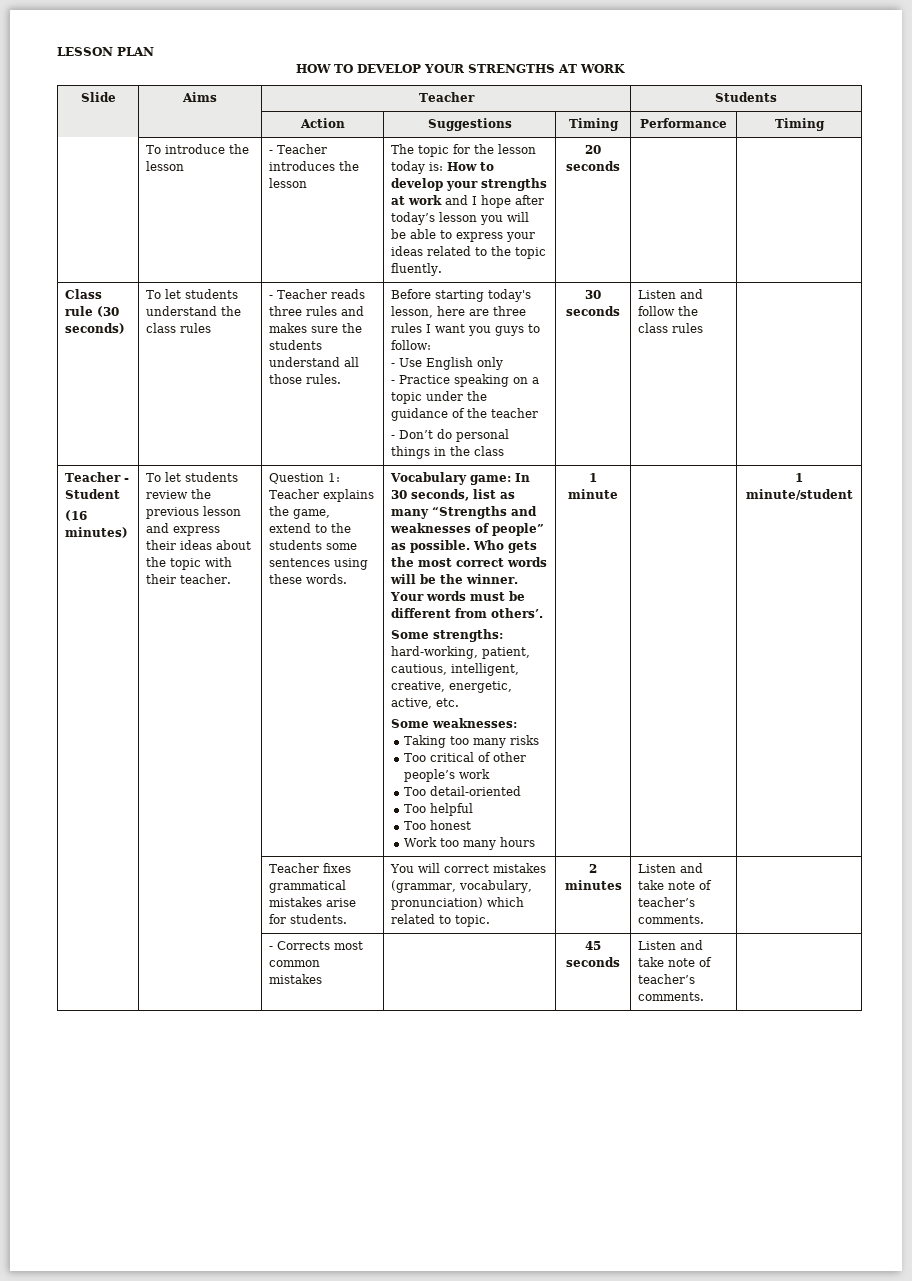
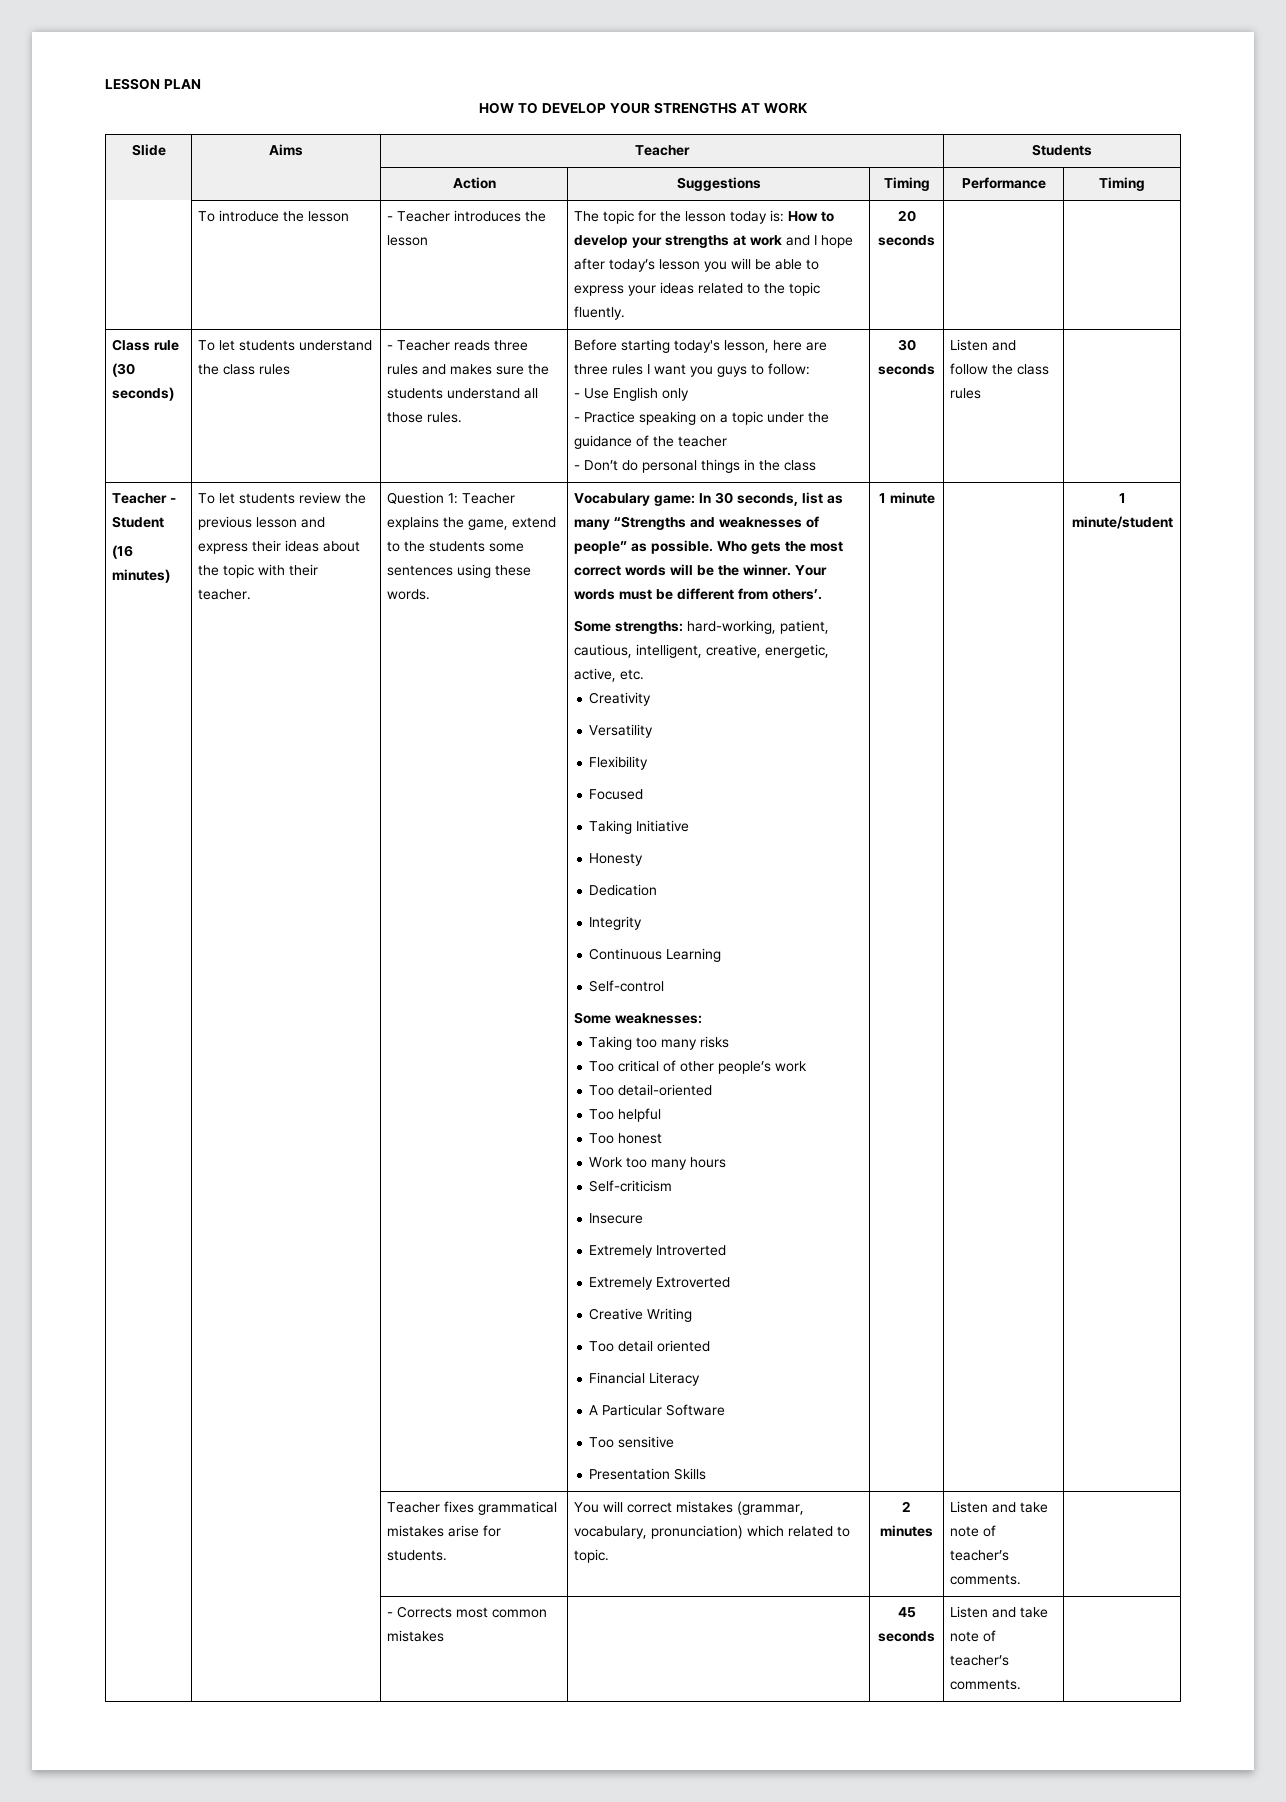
(460, 702) none -> [589,692,652,706] [589,724,654,738] [589,756,649,770] [589,789,644,800] [589,820,690,834] [589,853,644,866] [589,884,658,896] [589,916,643,930] [589,948,722,962] [589,980,665,992] // Creativity // Versatility // Flexibility // Focused // Taking Initiative // Honesty // Dedication // Integrity // Continuous Learning // Self-control
(536, 842) none -> [589,1180,673,1192] [589,1213,644,1224] [589,1245,727,1258] [589,1277,731,1290] [589,1308,693,1322] [589,1340,711,1352] [589,1372,701,1386] [589,1404,726,1416] [589,1436,675,1448] [589,1468,707,1480] // Self-criticism // Insecure // Extremely Introverted // Extremely Extroverted // Creative Writing // Too detail oriented // Financial Literacy // A Particular Software // Too sensitive // Presentation Skills

